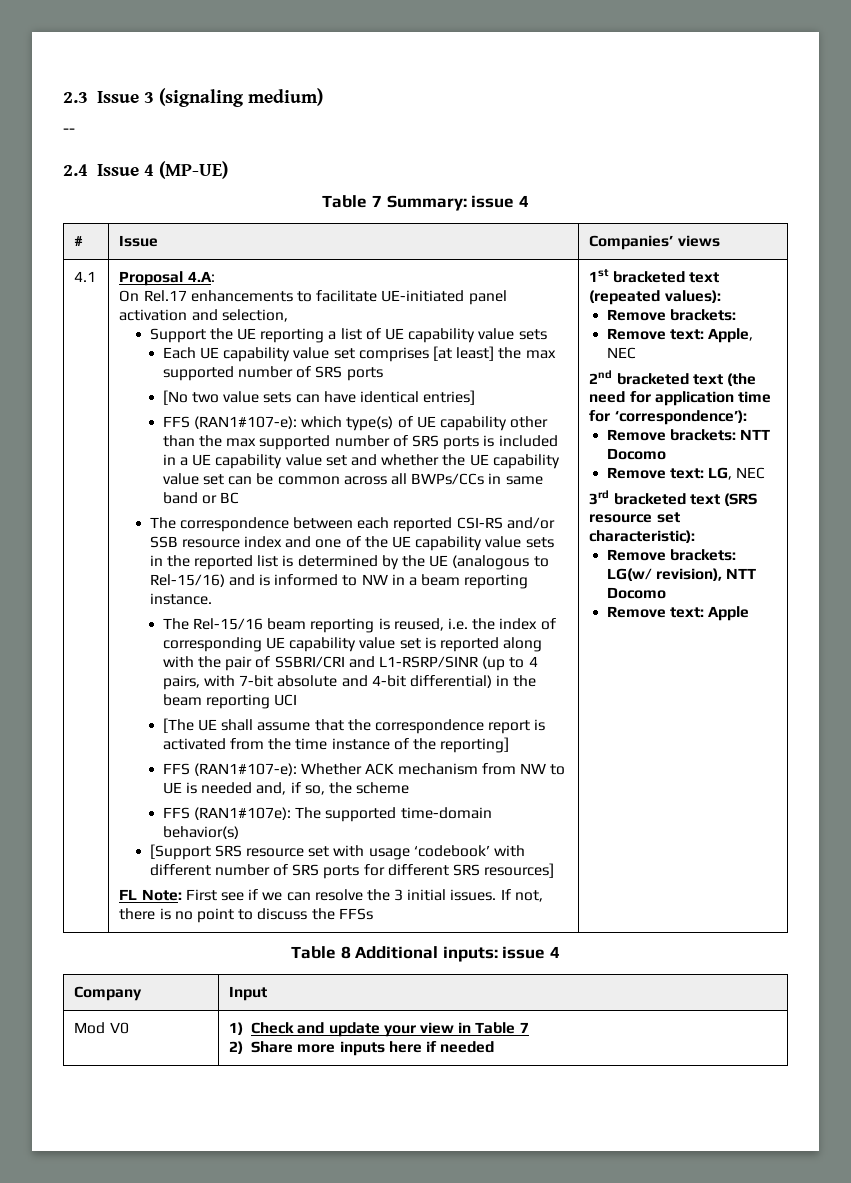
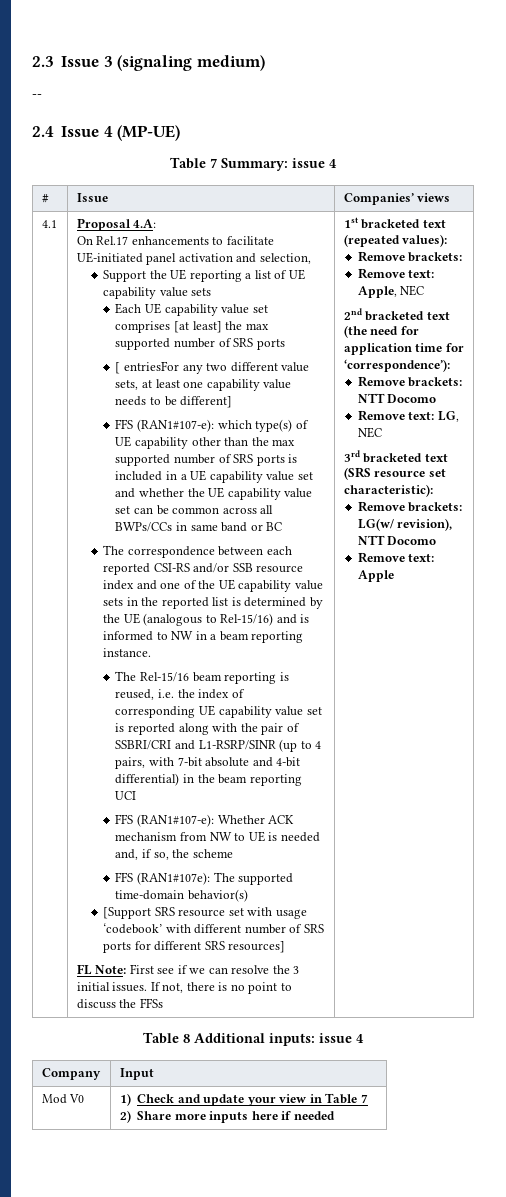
[162,390,476,405] [No two value sets can have identical entries] -> [115,361,310,374] [115,379,292,391] [115,396,233,408] [ entriesFor any two different value sets, at least one capability value needs to be different]
[162,718,546,734] [162,737,510,753] // [The UE shall assume that the correspondence report is activated from the time instance of the reporting] -> (137, 795) none

